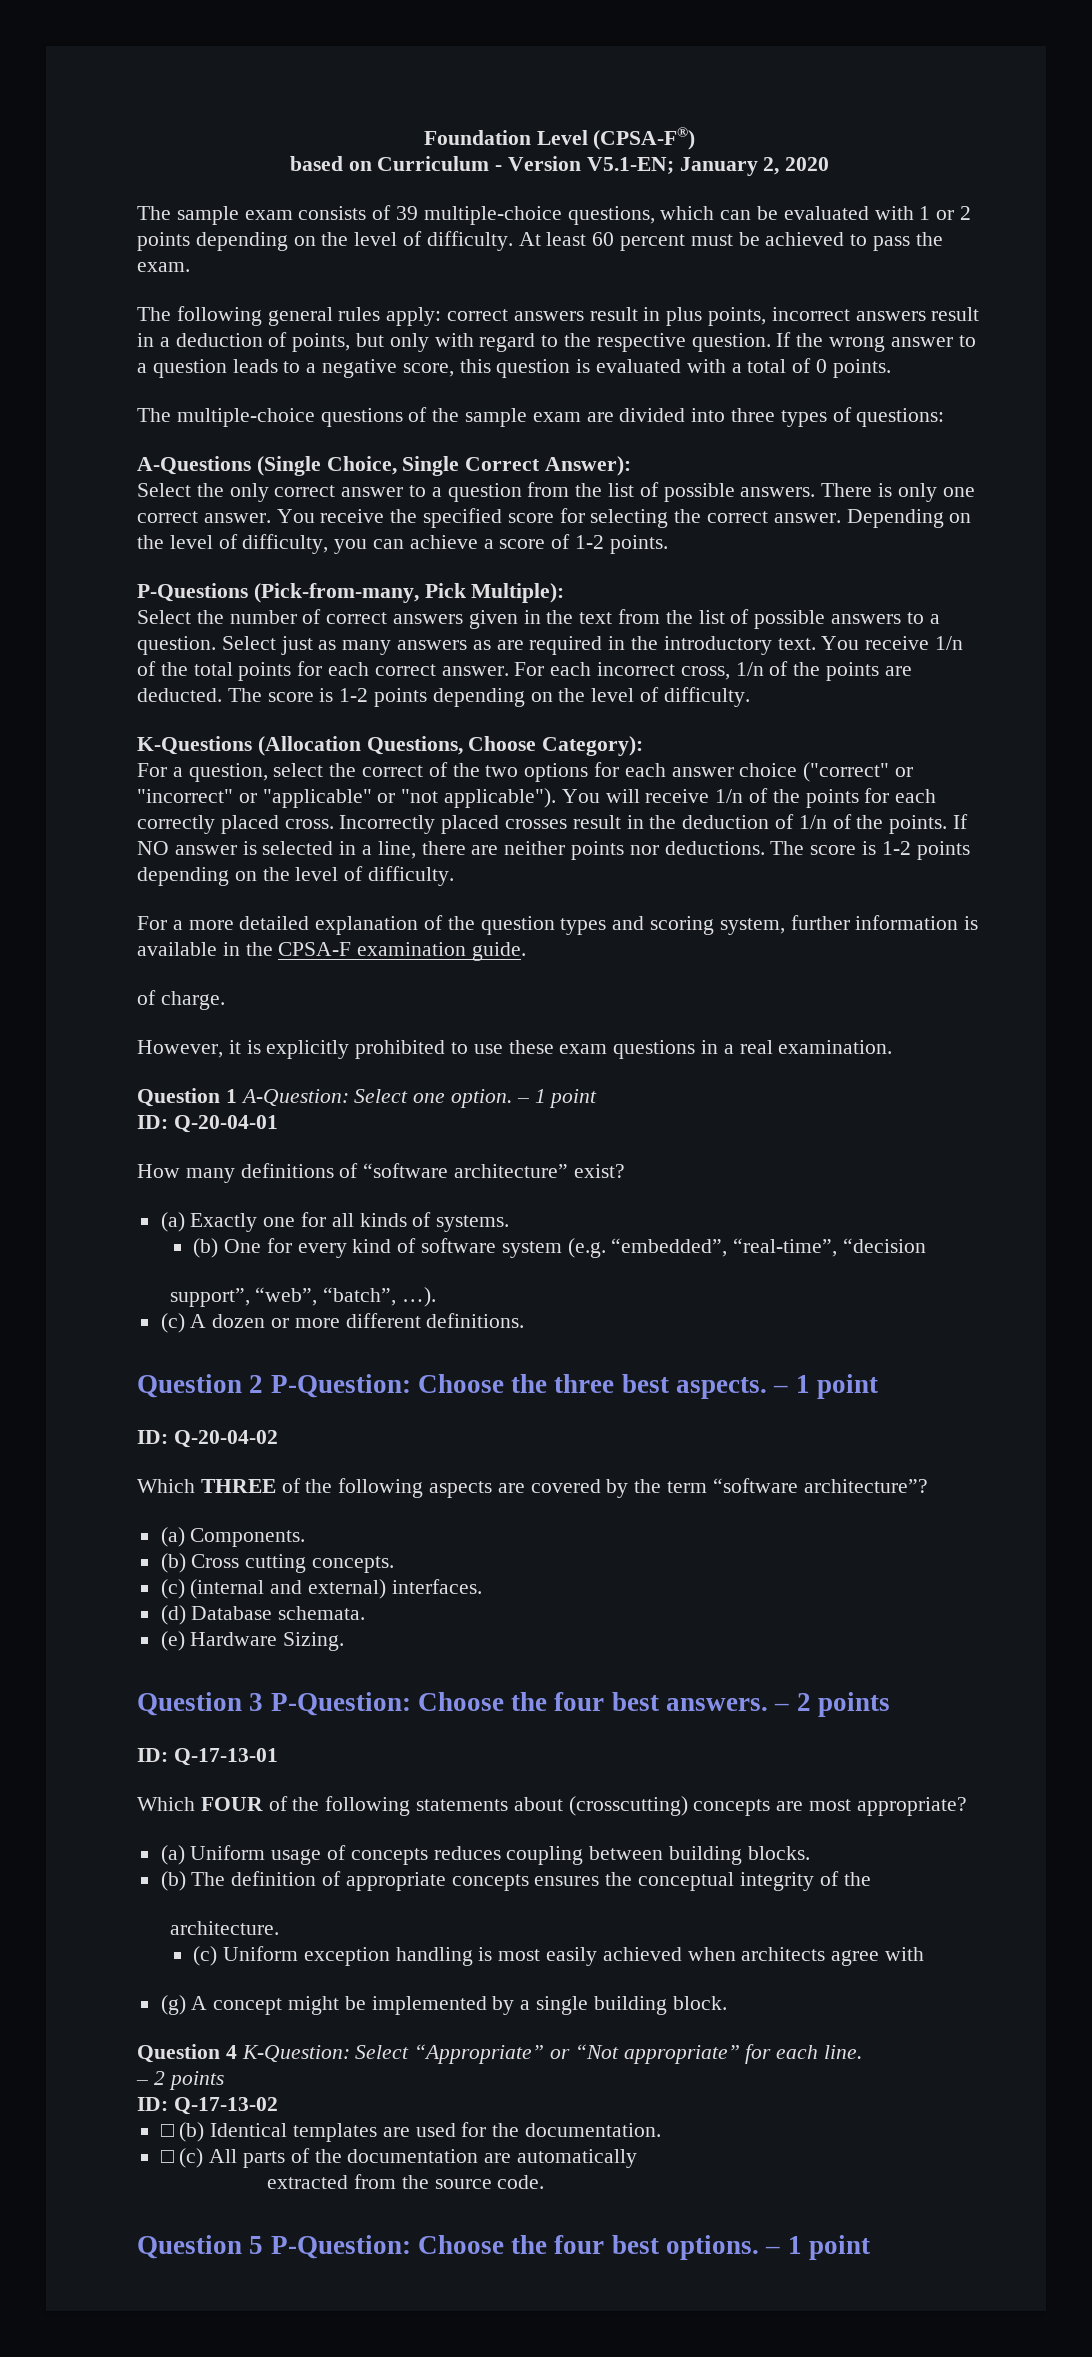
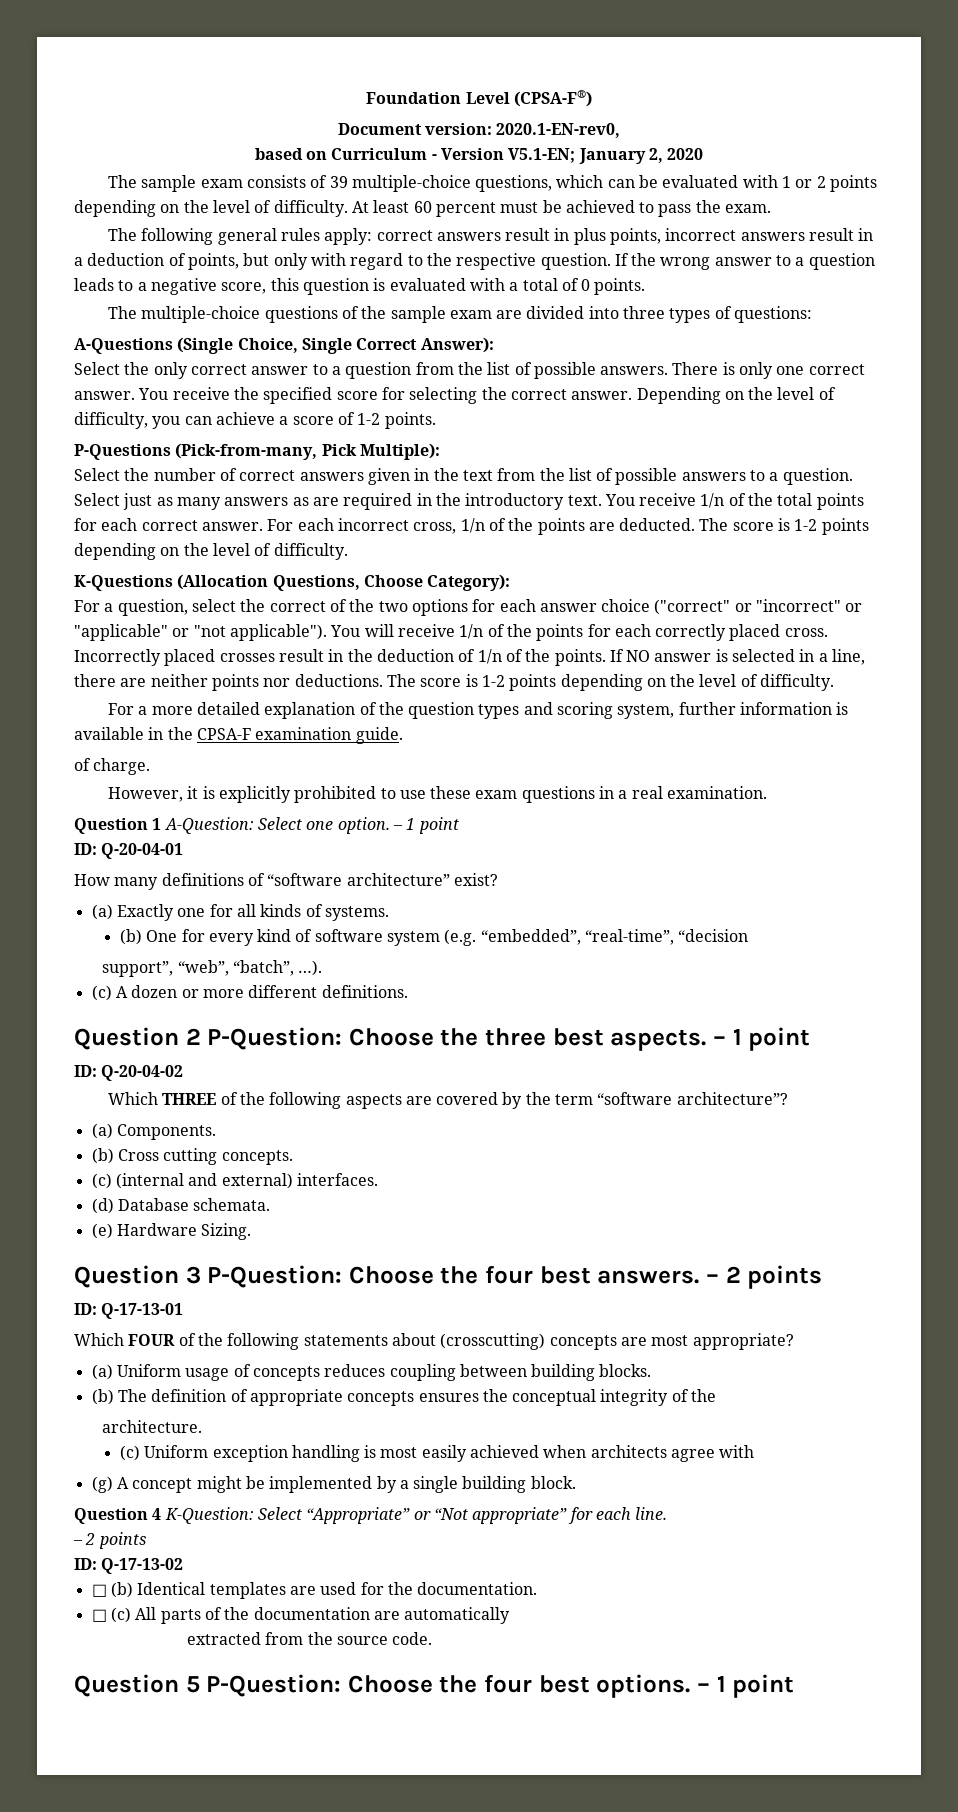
(696, 138) none -> [337,123,621,138] // Document version: 2020.1-EN-rev0,

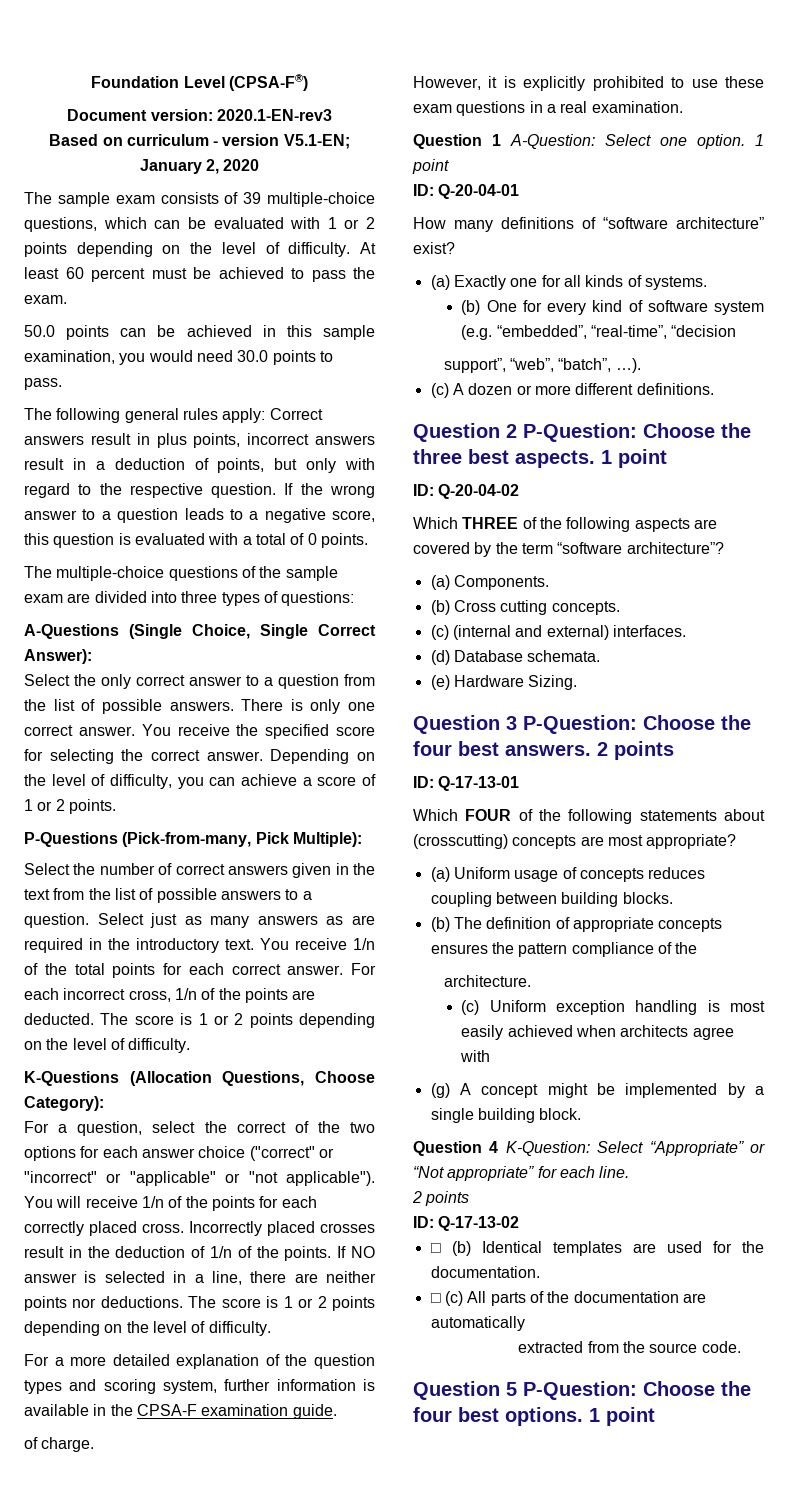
[496,123,621,138] [254,148,504,160] 2020.1-EN-rev0, // based on Curriculum - Version -> [216,109,332,121] [49,134,280,146] 2020.1-EN-rev3 // Based on curriculum - version
(772, 208) none -> [24,325,375,340] [24,350,333,365] [24,378,62,390] // 50.0 points can be achieved in this sample examination, you would need 30.0 points to pass.
[376,230,433,241] correct -> [269,408,323,420] Correct
[357,413,381,425] 1-2 -> [24,799,65,811] 1 or 2
[794,519,818,531] 1-2 -> [198,1013,244,1025] 1 or 2
[481,675,505,687] 1-2 -> [283,1296,327,1308] 1 or 2
[392,825,403,830] – -> (745, 141) none
[712,1036,726,1045] – -> (595, 459) none
[705,1274,719,1283] – -> (591, 750) none
[512,1389,669,1406] conceptual integrity -> [518,942,654,957] pattern compliance
[73,1540,83,1545] – -> (630, 1172) none
[696,1683,710,1692] – -> (583, 1416) none

